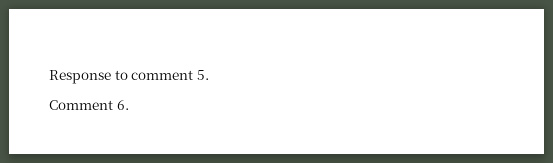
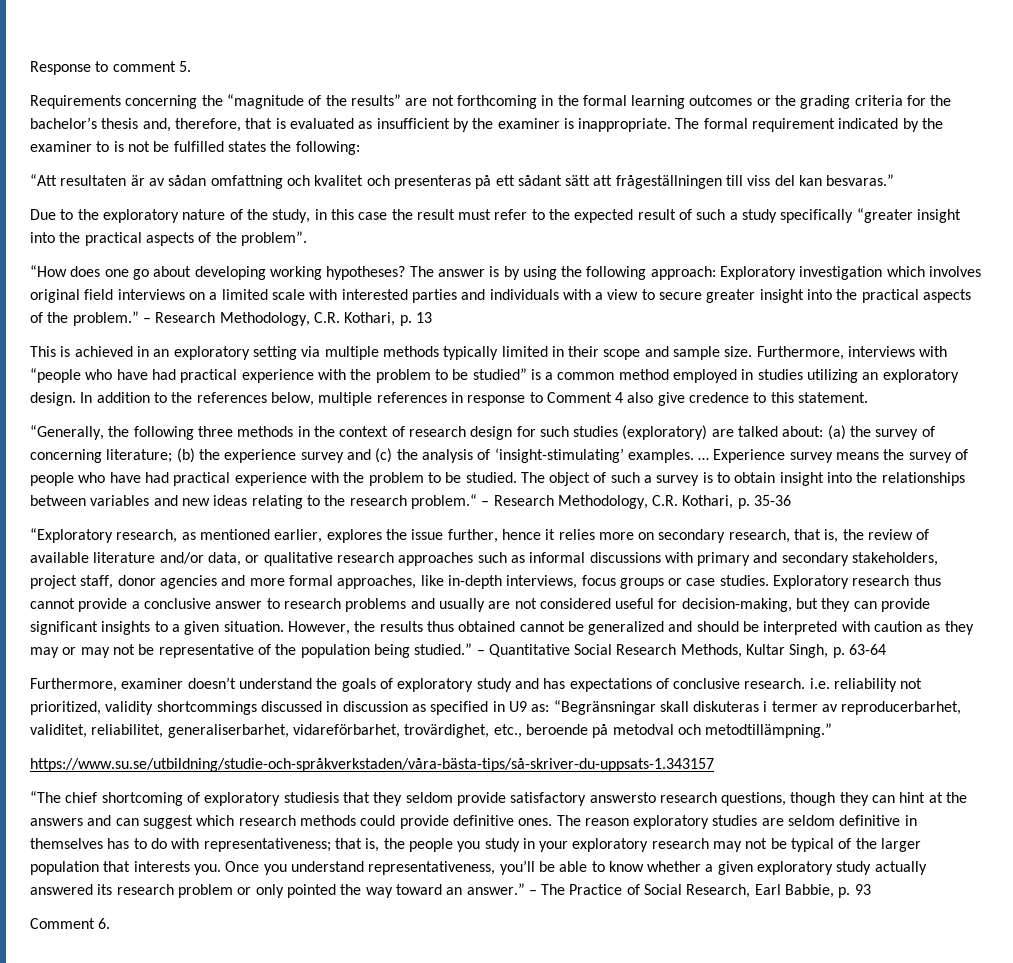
(209, 75) none -> [30,94,952,109] [30,117,944,132] [30,141,360,155] [30,174,895,189] [30,208,962,223] [30,231,307,246] [30,265,982,280] [30,289,972,303] [30,311,432,326] [30,346,948,360] [30,368,959,383] [30,392,869,406] [30,425,935,440] [30,448,969,463] [30,472,965,486] [30,494,792,509] [30,528,930,543] [30,552,939,566] [30,575,941,589] [30,598,931,612] [30,621,974,635] [30,643,887,658] [30,677,923,692] [30,700,962,715] [30,723,833,738] [30,758,714,772] [30,791,968,806] [30,815,917,829] [30,838,922,852] [30,860,927,875] [30,883,871,898] // Requirements concerning the “magnitude of the results” are not forthcoming in the formal learning outcomes or the grading criteria for the bachelor’s thesis and, therefore, that is evaluated as insufficient by the examiner is inappropriate. The formal requirement indicated by the examiner to is not be fulfilled states the following: // “Att resultaten är av sådan omfattning och kvalitet och presenteras på ett sådant sätt att frågeställningen till viss del kan besvaras.” // Due to the exploratory nature of the study, in this case the result must refer to the expected result of such a study specifically “greater insight into the practical aspects of the problem”. // “How does one go about developing working hypotheses? The answer is by using the following approach: Exploratory investigation which involves original field interviews on a limited scale with interested parties and individuals with a view to secure greater insight into the practical aspects of the problem.” – Research Methodology, C.R. Kothari, p. 13 // This is achieved in an exploratory setting via multiple methods typically limited in their scope and sample size. Furthermore, interviews with “people who have had practical experience with the problem to be studied” is a common method employed in studies utilizing an exploratory design. In addition to the references below, multiple references in response to Comment 4 also give credence to this statement. // “Generally, the following three methods in the context of research design for such studies (exploratory) are talked about: (a) the survey of concerning literature; (b) the experience survey and (c) the analysis of ‘insight-stimulating’ examples. … Experience survey means the survey of people who have had practical experience with the problem to be studied. The object of such a survey is to obtain insight into the relationships between variables and new ideas relating to the research problem.“ – Research Methodology, C.R. Kothari, p. 35-36 // “Exploratory research, as mentioned earlier, explores the issue further, hence it relies more on secondary research, that is, the review of available literature and/or data, or qualitative research approaches such as informal discussions with primary and secondary stakeholders, project staff, donor agencies and more formal approaches, like in-depth interviews, focus groups or case studies. Exploratory research thus cannot provide a conclusive answer to research problems and usually are not considered useful for decision-making, but they can provide significant insights to a given situation. However, the results thus obtained cannot be generalized and should be interpreted with caution as they may or may not be representative of the population being studied.” – Quantitative Social Research Methods, Kultar Singh, p. 63-64 // Furthermore, examiner doesn’t understand the goals of exploratory study and has expectations of conclusive research. i.e. reliability not prioritized, validity shortcommings discussed in discussion as specified in U9 as: “Begränsningar skall diskuteras i termer av reproducerbarhet, validitet, reliabilitet, generaliserbarhet, vidareförbarhet, trovärdighet, etc., beroende på metodval och metodtillämpning.” // https://www.su.se/utbildning/studie-och-språkverkstaden/våra-bästa-tips/så-skriver-du-uppsats-1.343157 // “The chief shortcoming of exploratory studiesis that they seldom provide satisfactory answersto research questions, though they can hint at the answers and can suggest which research methods could provide definitive ones. The reason exploratory studies are seldom definitive in themselves has to do with representativeness; that is, the people you study in your exploratory research may not be typical of the larger population that interests you. Once you understand representativeness, you’ll be able to know whether a given exploratory study actually answered its research problem or only pointed the way toward an answer.” – The Practice of Social Research, Earl Babbie, p. 93

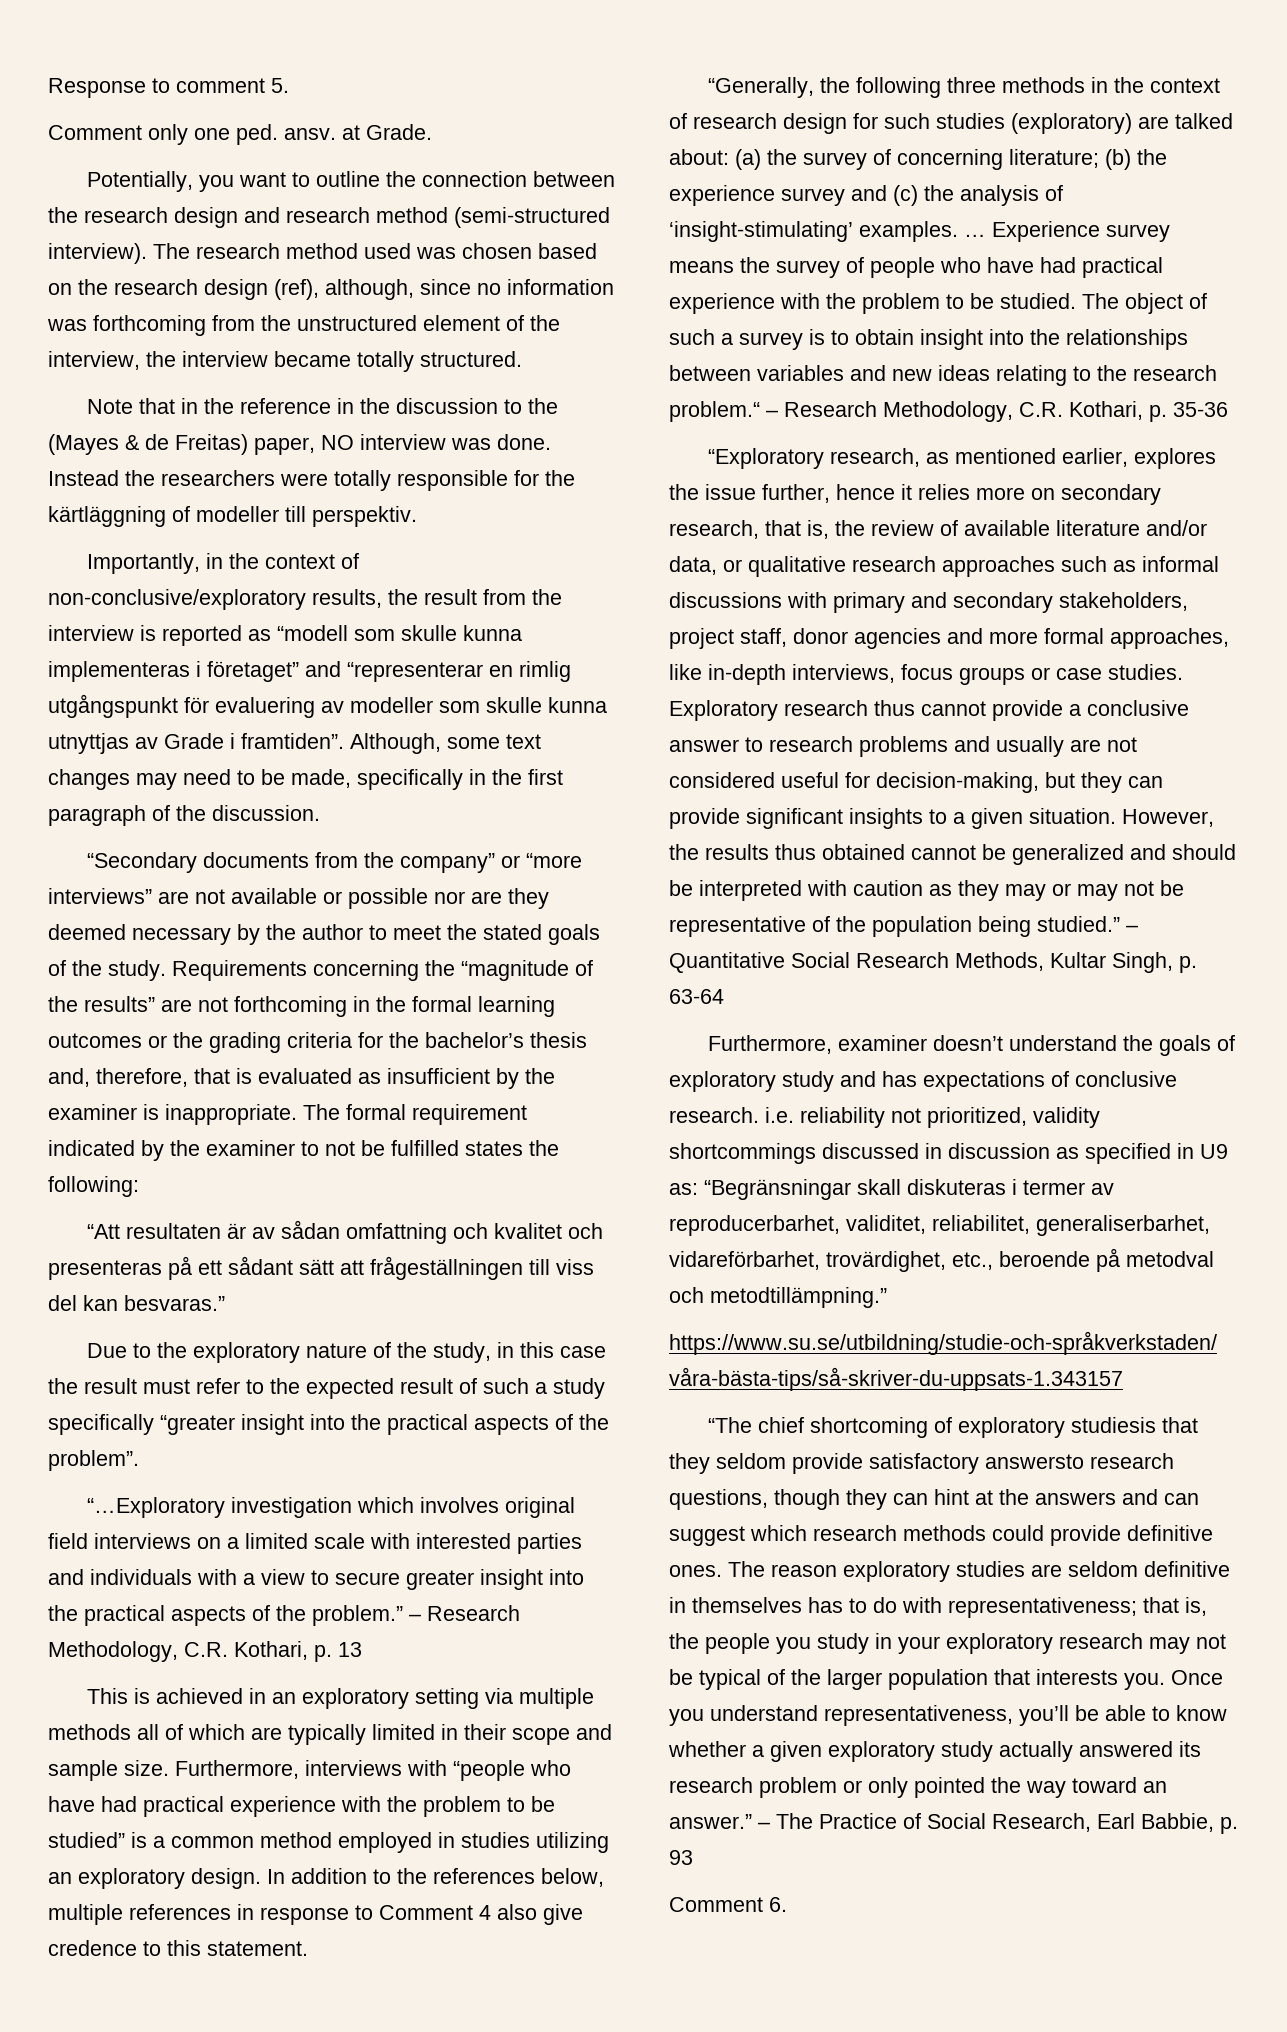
(191, 66) none -> [48,124,432,145] [86,171,615,192] [48,207,610,228] [48,243,597,264] [48,279,614,300] [47,315,560,336] [48,351,522,372] [86,398,558,414] [48,434,551,455] [48,470,575,491] [48,506,417,527] [86,553,359,574] [48,589,562,610] [48,625,522,646] [48,661,571,682] [48,694,607,718] [48,733,541,754] [48,769,563,790] [48,805,320,826] [86,852,582,873] [48,888,549,909] [48,924,600,945] [48,960,166,981] Comment only one ped. ansv. at Grade. // Potentially, you want to outline the connection between the research design and research method (semi-structured interview). The research method used was chosen based on the research design (ref), although, since no information was forthcoming from the unstructured element of the interview, the interview became totally structured. // Note that in the reference in the discussion to the (Mayes & de Freitas) paper, NO interview was done. Instead the researchers were totally responsible for the kärtläggning of modeller till perspektiv. // Importantly, in the context of non-conclusive/exploratory results, the result from the interview is reported as “modell som skulle kunna implementeras i företaget” and “representerar en rimlig utgångspunkt för evaluering av modeller som skulle kunna utnyttjas av Grade i framtiden”. Although, some text changes may need to be made, specifically in the first paragraph of the discussion. // “Secondary documents from the company” or “more interviews” are not available or possible nor are they deemed necessary by the author to meet the stated goals of the study.
[113,141,124,152] is -> (319, 1148) none
[30,265,797,280] “How does one go about developing working hypotheses? The answer is by using the following approach: Exploratory -> [86,1497,225,1518] “…Exploratory
(439, 351) none -> [137,1724,282,1740] all of which are

